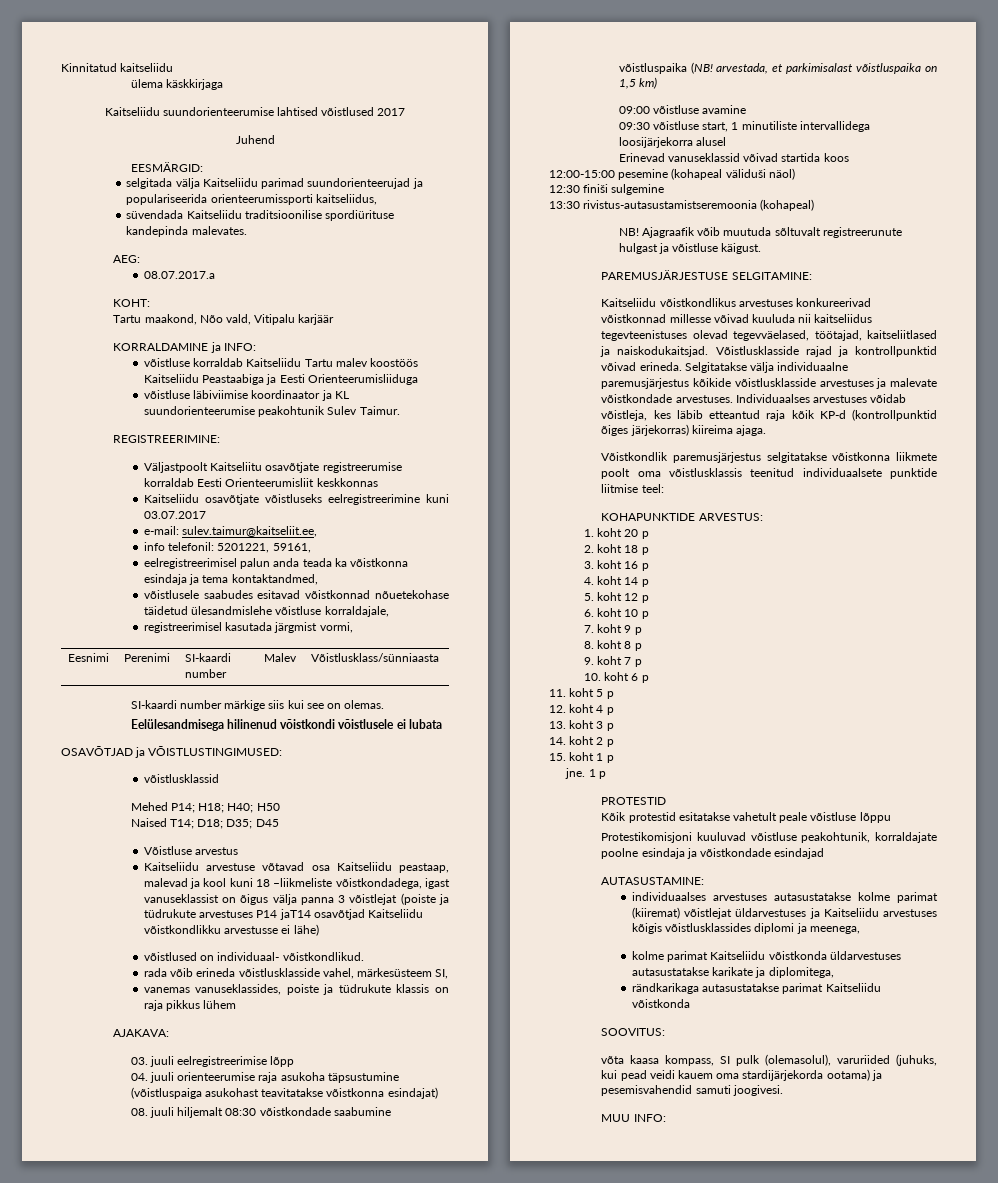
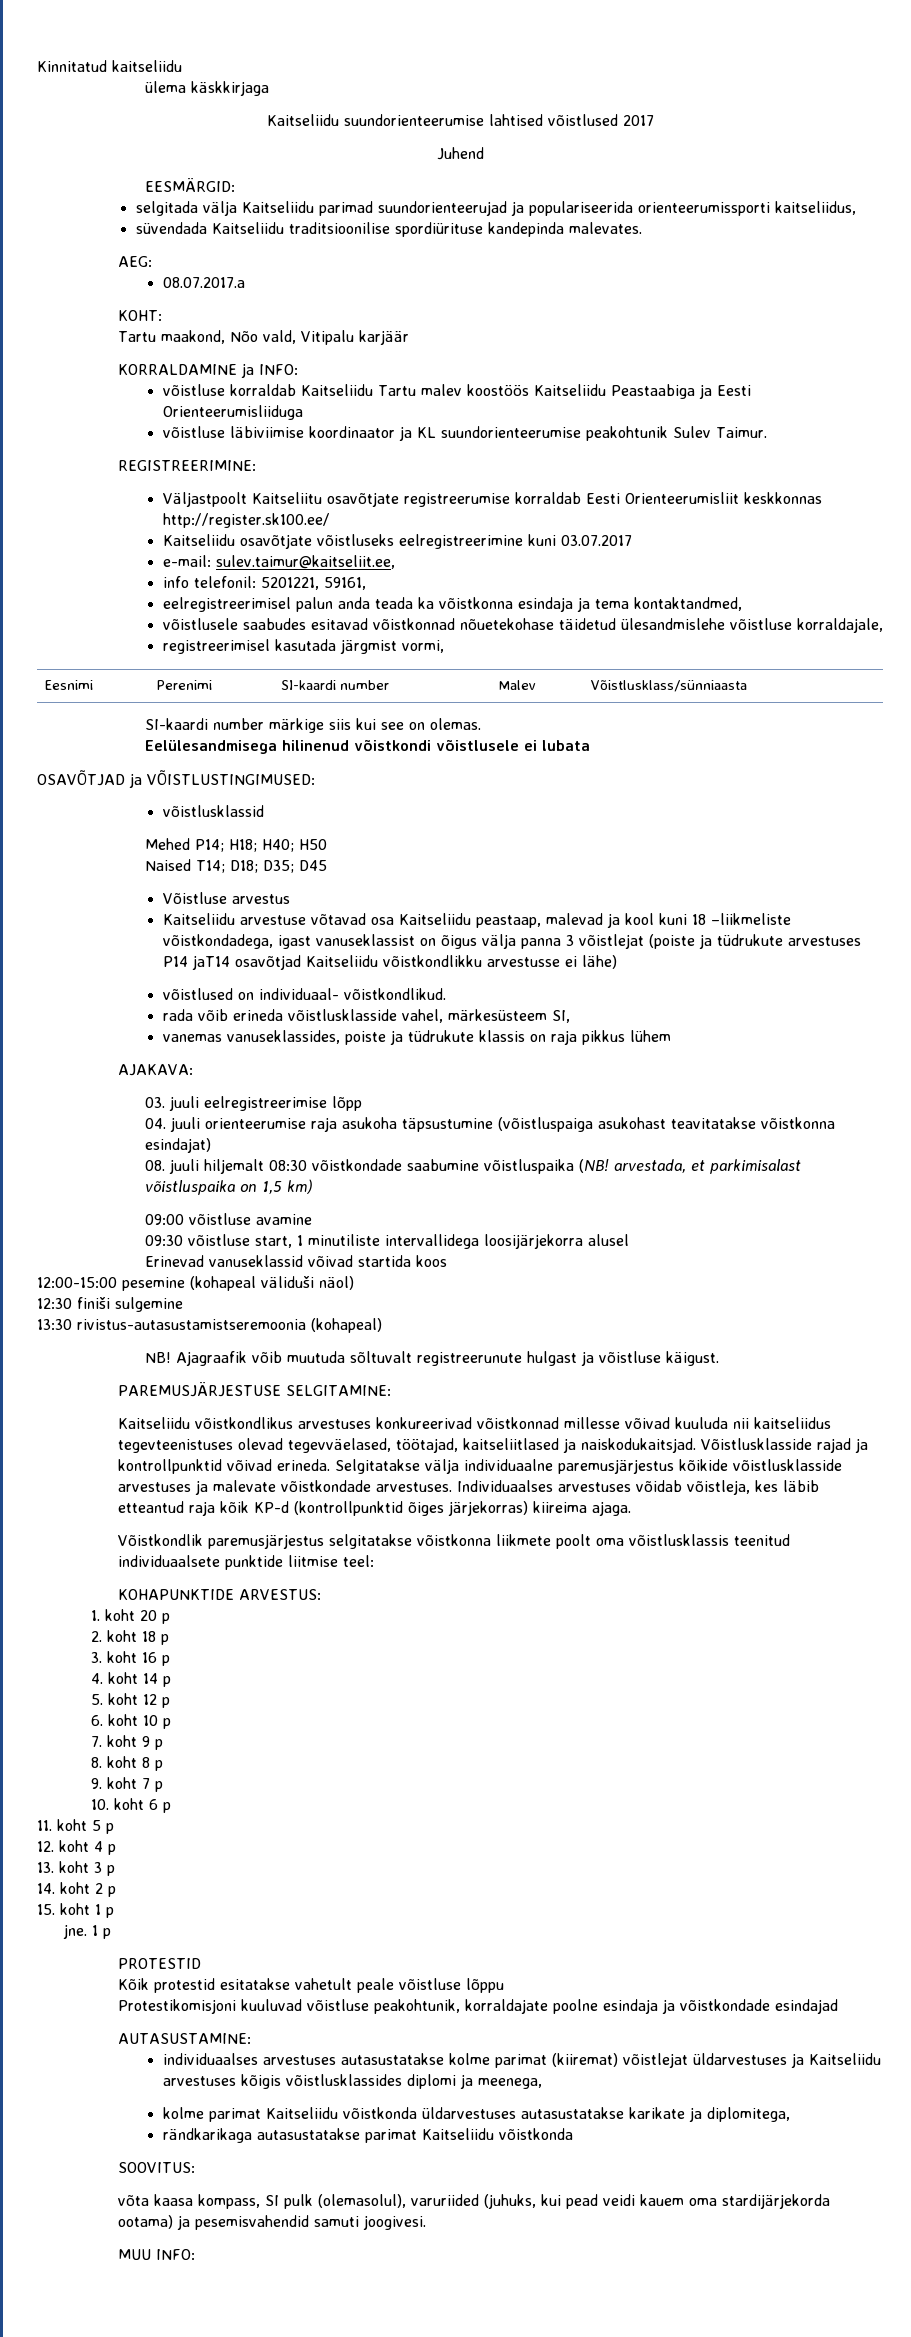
(378, 482) none -> [162,513,330,528] http://register.sk100.ee/

